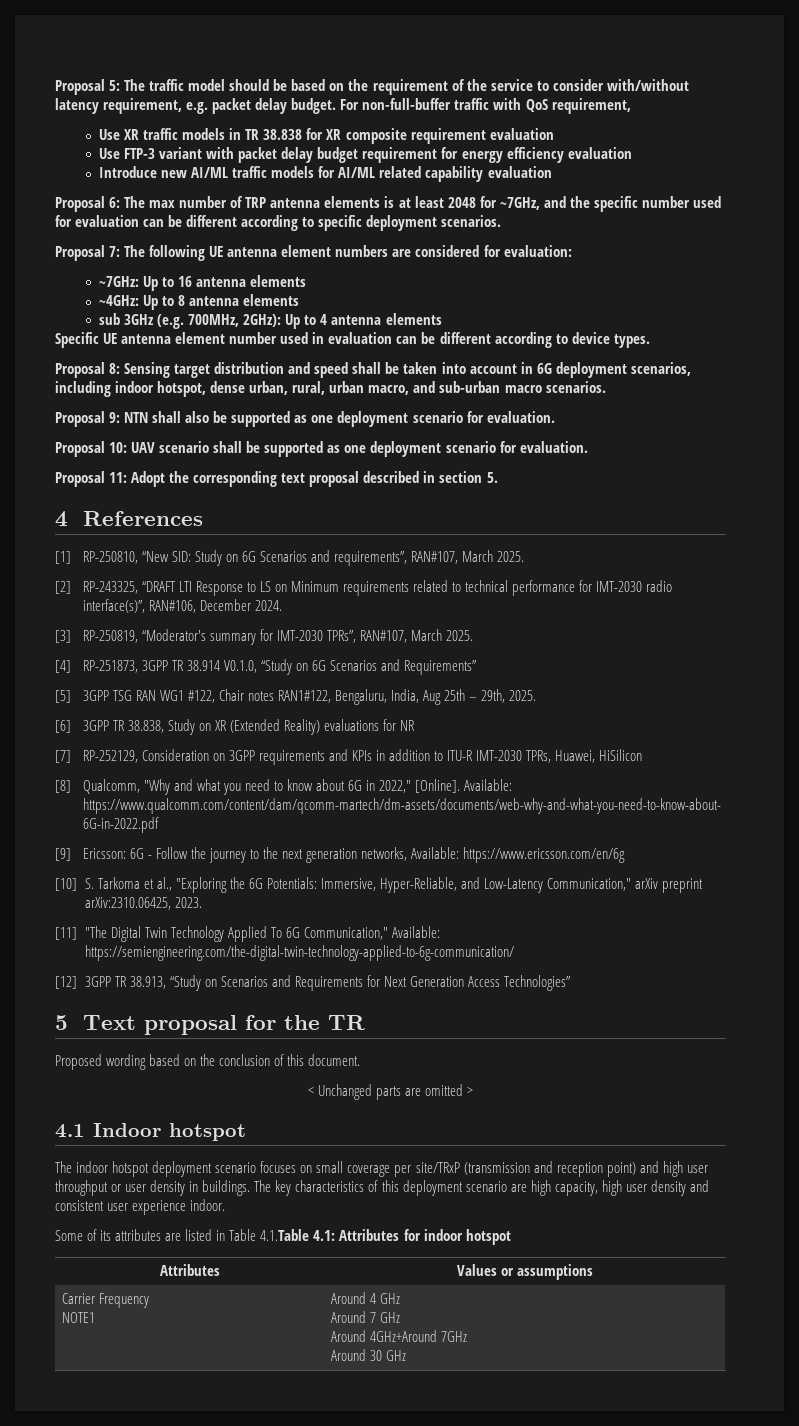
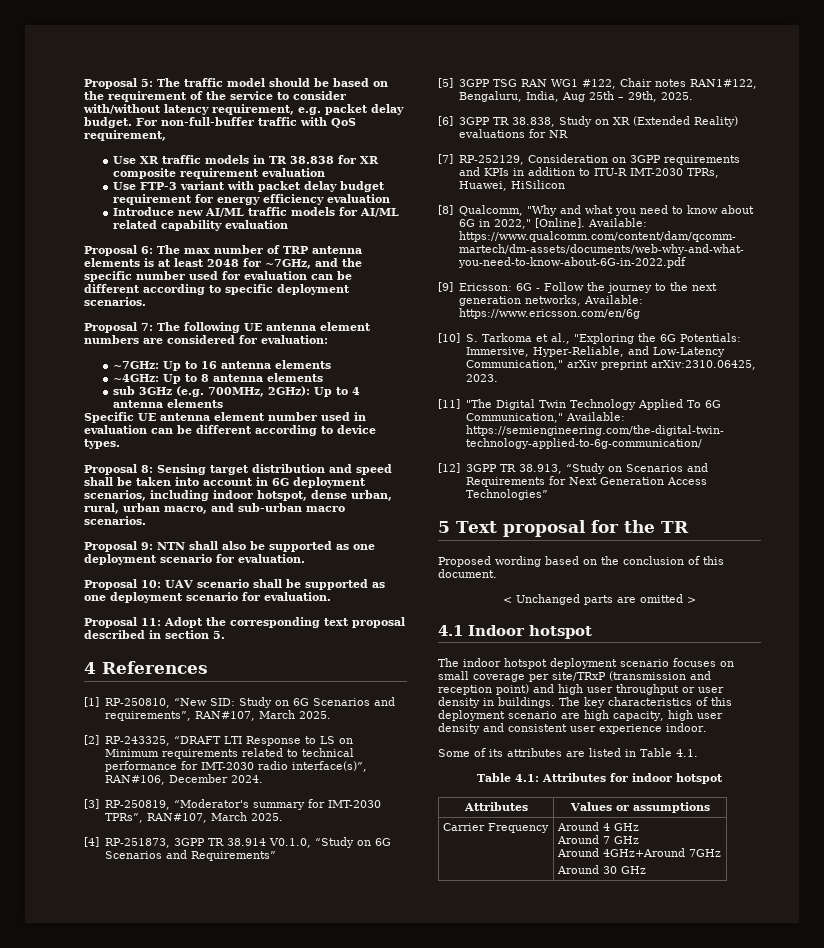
[260,1229,310,1241] 4.1.Table -> [676,749,698,757] [477,773,511,782] 4.1. // Table
[61,1312,95,1323] // NOTE1 -> (549, 828) none

